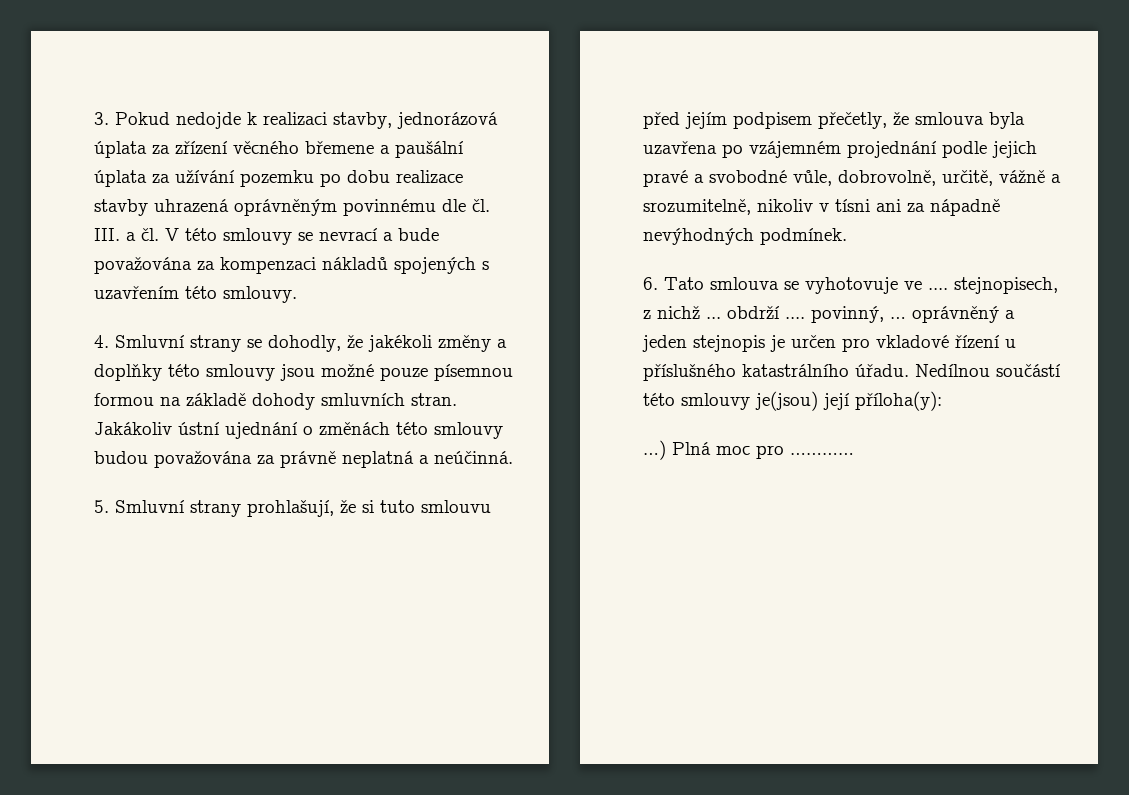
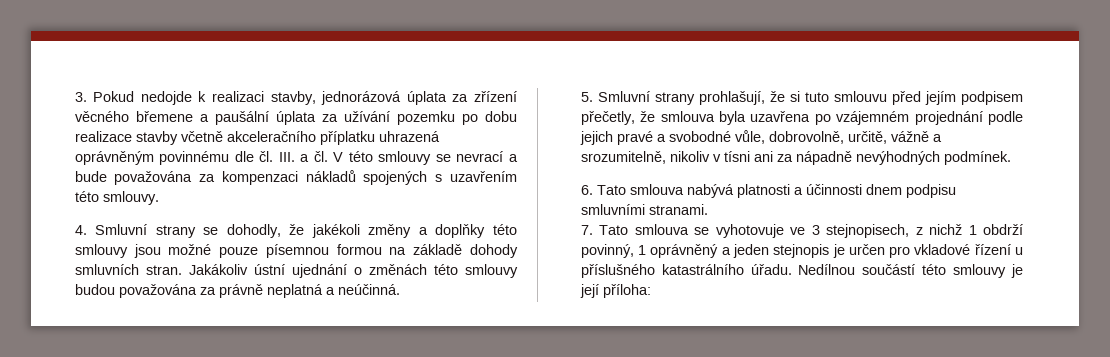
(149, 207) none -> [180,131,375,145] včetně akceleračního příplatku
(780, 283) none -> [686,184,956,198] [580,204,708,215] [580,224,689,235] nabývá platnosti a účinnosti dnem podpisu smluvními stranami. // 7. Tato smlouva
[928,288,949,290] .... -> [811,225,820,235] 3
[706,306,907,323] ... obdrží .... povinný, … -> [968,224,1023,235] [580,244,647,258] 1 obdrží povinný, 1
[755,391,943,411] [643,440,855,460] je(jsou) její příloha(y): // …) Plná moc pro ………… -> [1011,264,1023,278] [579,284,651,298] je její příloha:

